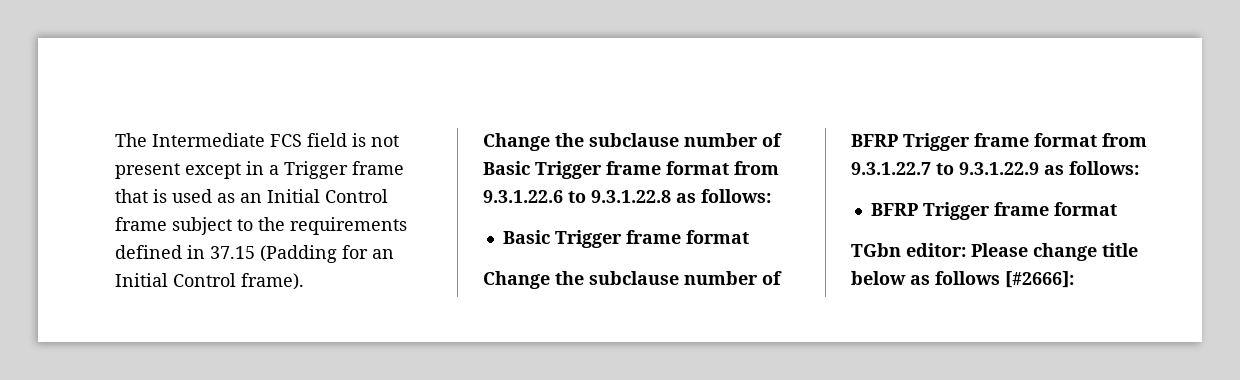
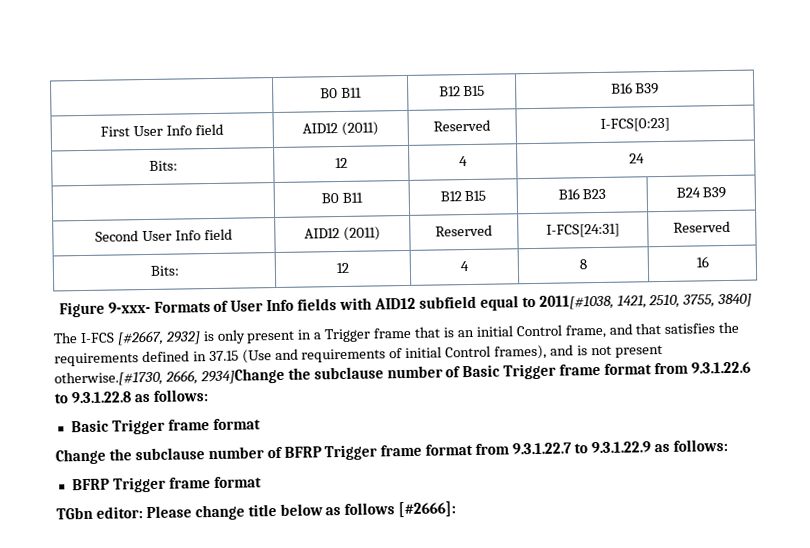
[115,133,399,147] [115,163,241,179] The Intermediate FCS field is not present except -> [320,87,362,99] [438,85,486,97] [610,82,660,95] [100,123,224,137] [302,121,379,136] [433,119,491,132] [600,117,670,132] [148,160,178,171] [335,157,348,169] [459,156,468,167] [628,153,645,164] [321,192,363,204] [439,190,487,202] [557,188,607,200] [675,186,727,199] [95,228,233,242] [304,226,381,241] [435,224,493,237] [546,223,620,238] [673,220,731,233] [149,265,179,276] [336,262,349,274] [460,261,469,272] [579,259,587,270] [695,256,709,268] [58,293,753,318] [53,329,296,346] | B0 B11 | B12 B15 | B16 B39 // First User Info field | AID12 (2011) | Reserved | I-FCS[0:23] // Bits: | 12 | 4 | 24 // | B0 B11 | B12 B15 | B16 B23 | B24 B39 // Second User Info field | AID12 (2011) | Reserved | I-FCS[24:31] | Reserved // Bits: | 12 | 4 | 8 | 16 // Figure 9-xxx- Formats of User Info fields with AID12 subfield equal to 2011[#1038, 1421, 2510, 3755, 3840] // The I-FCS [#2667, 2932] is only present
[172,189,388,203] [115,217,253,235] used as an Initial Control frame subject to -> [456,323,716,339] an initial Control frame, and that satisfies
[260,245,394,263] [115,273,304,290] [483,133,550,151] (Padding for an Initial Control frame). // Change -> [241,344,663,364] [54,367,285,387] (Use and requirements of initial Control frames), and is not present otherwise.[#1730, 2666, 2934]Change

